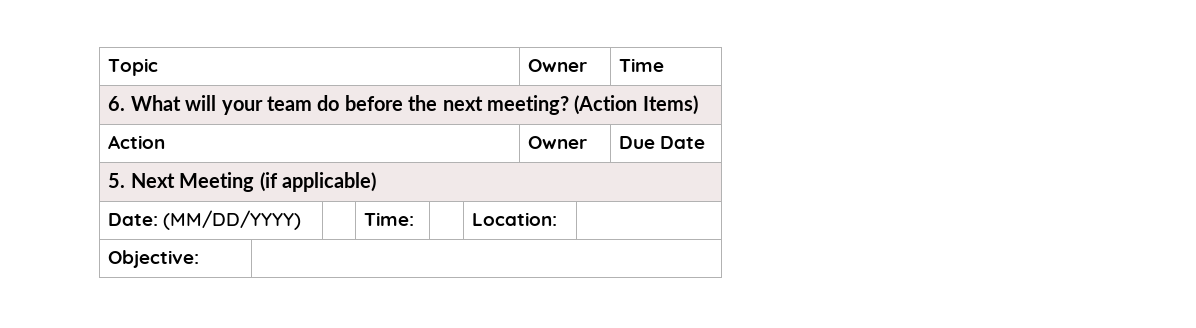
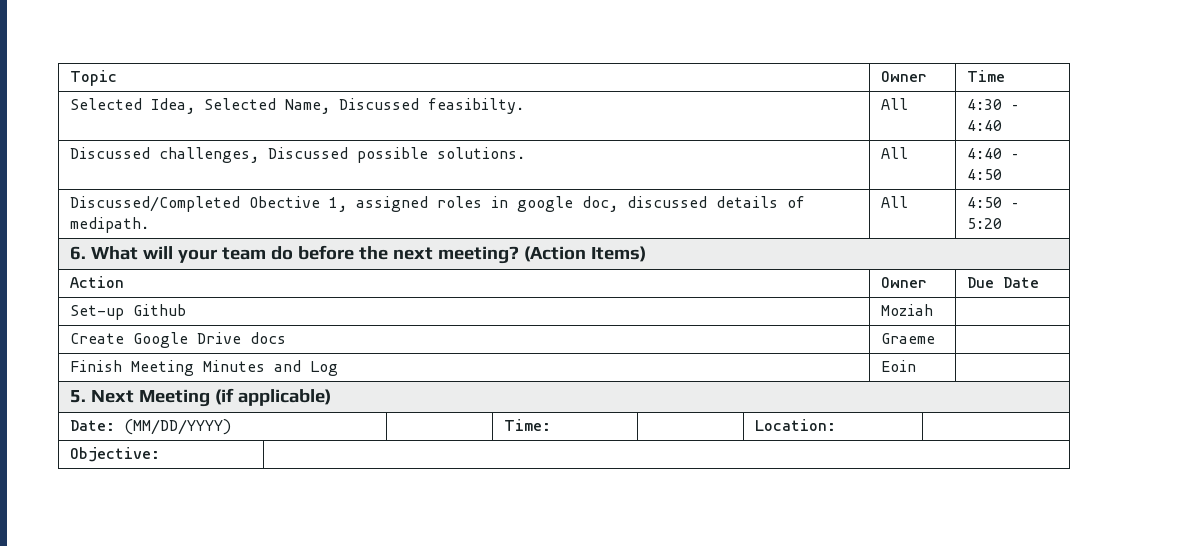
(665, 65) none -> [70,98,525,114] [881,98,909,110] [967,99,1020,110] [967,120,1003,131] [70,147,526,163] [881,147,909,159] [967,148,1020,159] [967,169,1003,180] [70,196,806,212] [70,217,150,233] [881,196,909,208] [967,197,1020,208] [967,218,1003,229] // Selected Idea, Selected Name, Discussed feasibilty. | All | 4:30 – 4:40 // Discussed challenges, Discussed possible solutions. | All | 4:40 – 4:50 // Discussed/Completed Obective 1, assigned roles in google doc, discussed details of medipath. | All | 4:50 – 5:20
(706, 142) none -> [70,304,187,320] [881,304,934,316] [70,332,287,348] [881,333,936,344] [70,360,339,376] [881,360,917,372] // Set-up Github | Moziah | // Create Google Drive docs | Graeme | // Finish Meeting Minutes and Log | Eoin |

